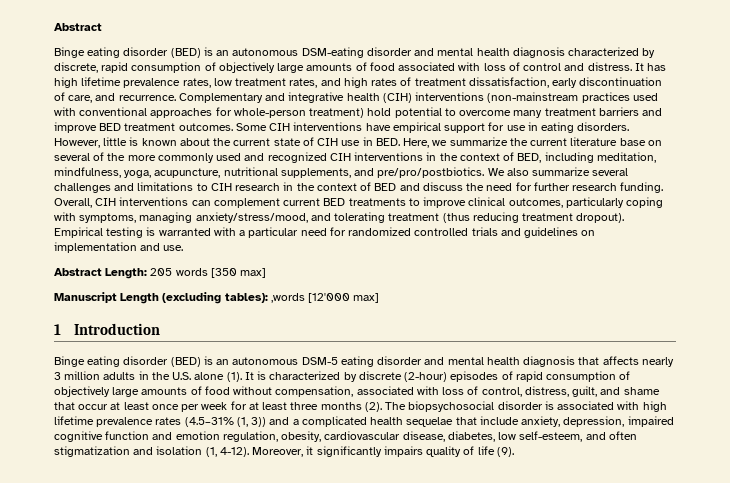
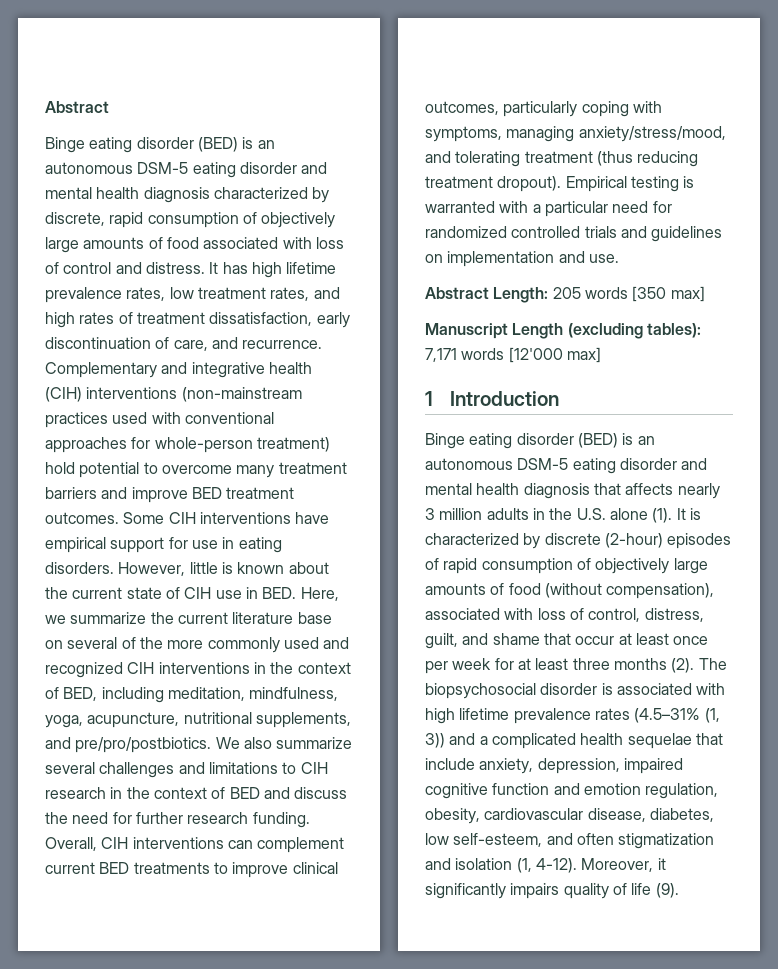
[301,47,364,58] DSM-eating -> [137,162,236,178] DSM-5 eating
[270,293,305,303] ,words -> [425,348,505,362] 7,171 words
[233,386,354,397] without compensation, -> [544,583,715,599] (without compensation),

